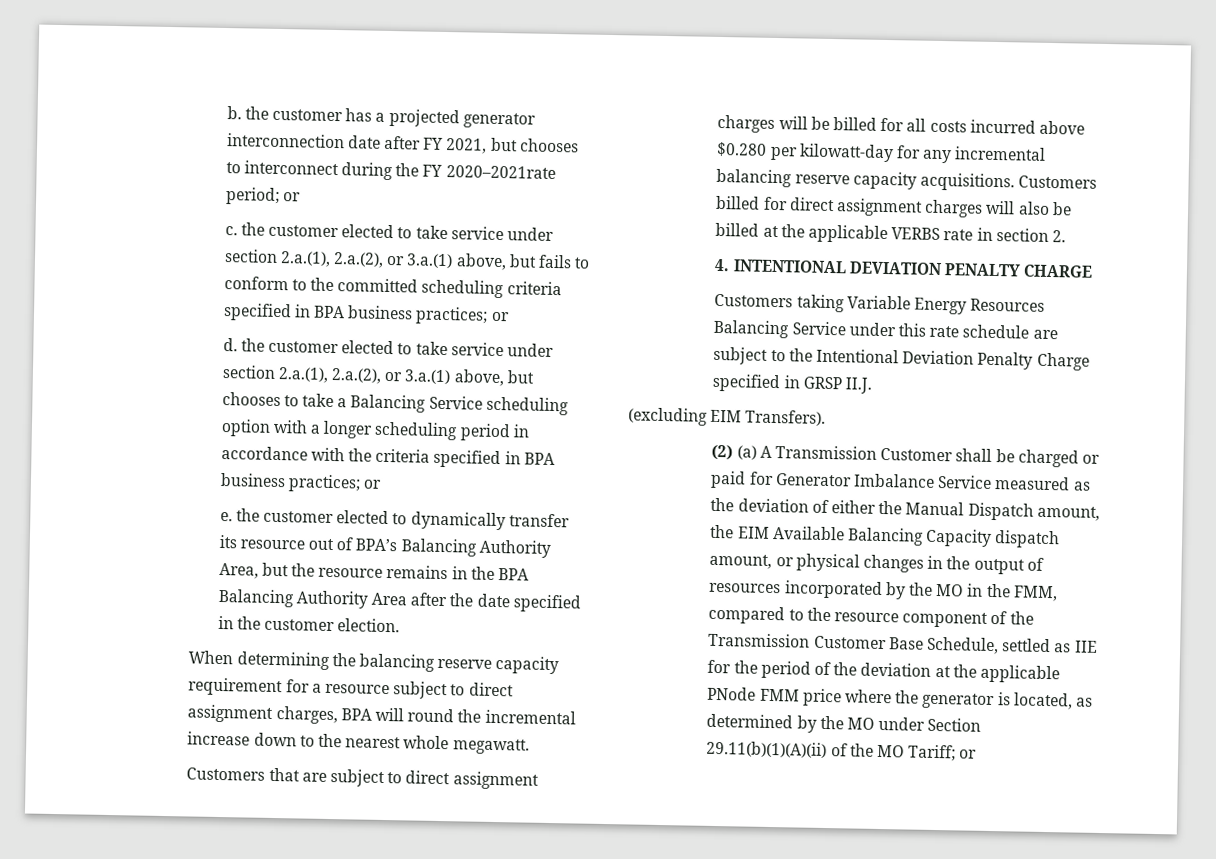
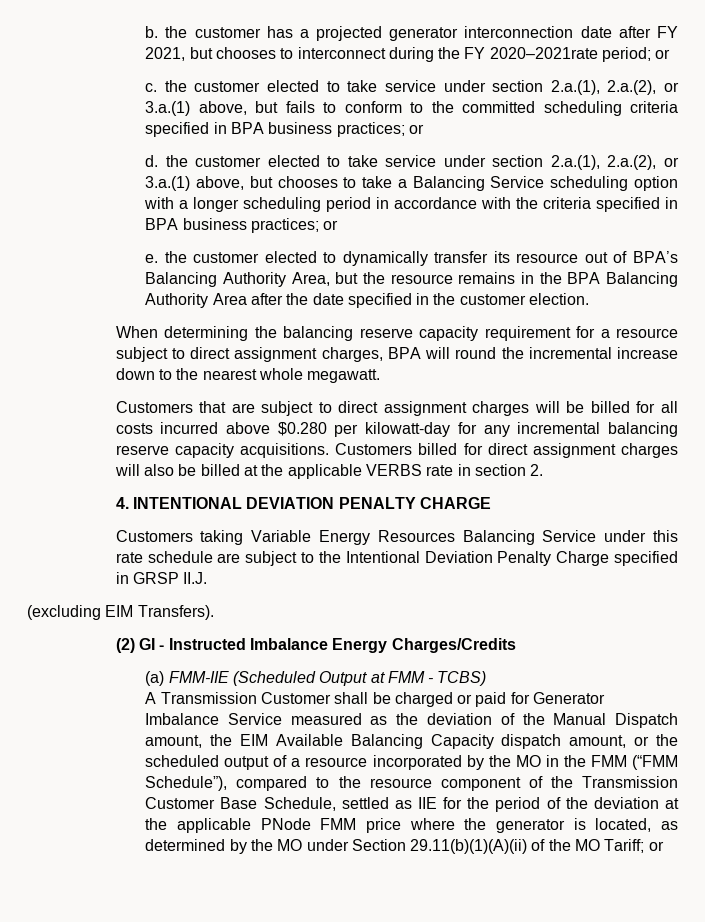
[736,445,757,460] (a) -> [138,638,516,653] [145,671,487,686] GI - Instructed Imbalance Energy Charges/Credits // (a) FMM-IIE (Scheduled Output at FMM - TCBS) //
[831,500,877,514] either -> (515, 719) none
[795,553,1044,575] [709,582,782,594] physical changes in the output of resources -> [656,734,678,746] [145,755,368,770] the scheduled output of a resource
[1012,585,1058,602] FMM, -> [590,755,679,770] [145,776,228,791] FMM (“FMM Schedule”),

